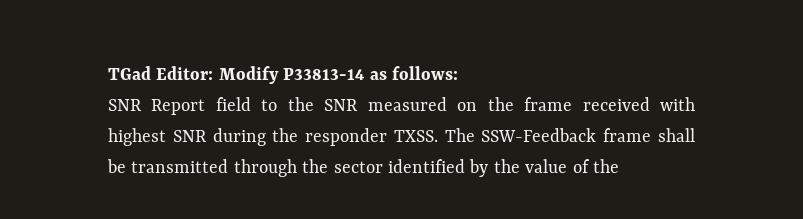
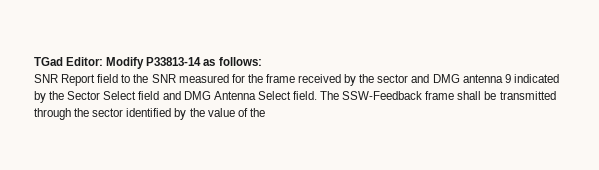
[457,102,478,111] on -> [231,74,245,83] for
[660,97,695,111] [108,128,438,146] with highest SNR during the responder TXSS. -> [344,74,559,86] [34,91,317,103] by the sector and DMG antenna 9 indicated by the Sector Select field and DMG Antenna Select field.

